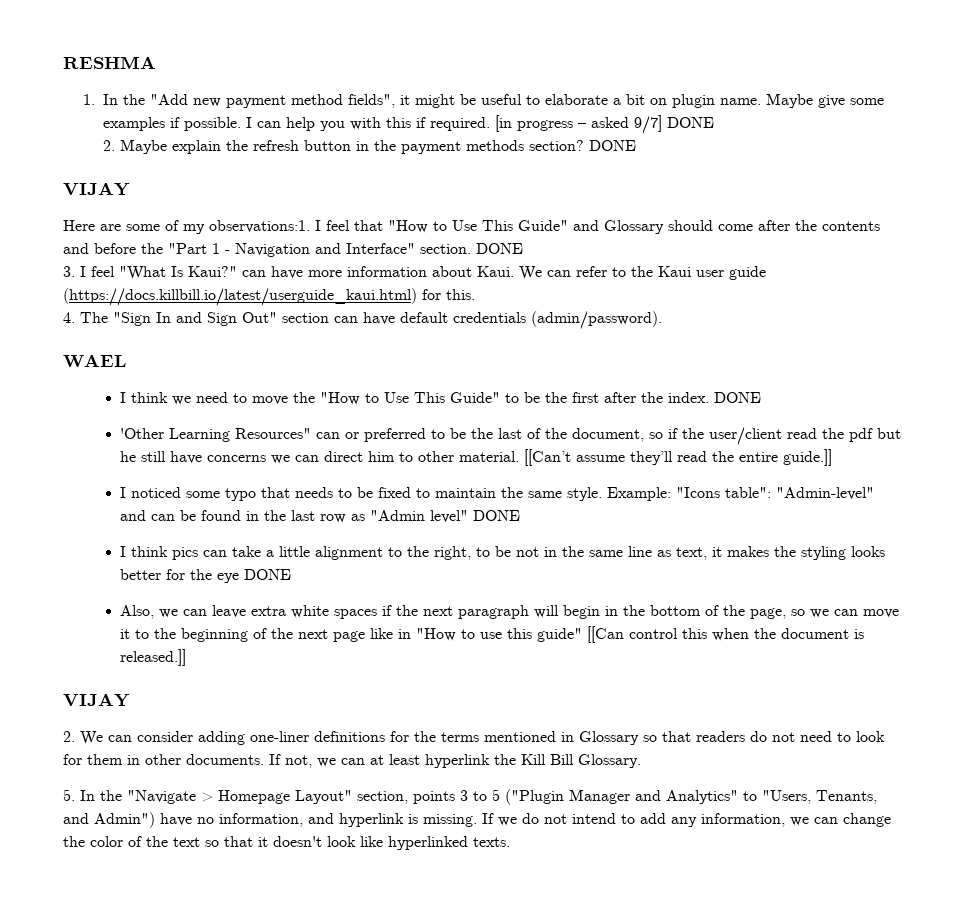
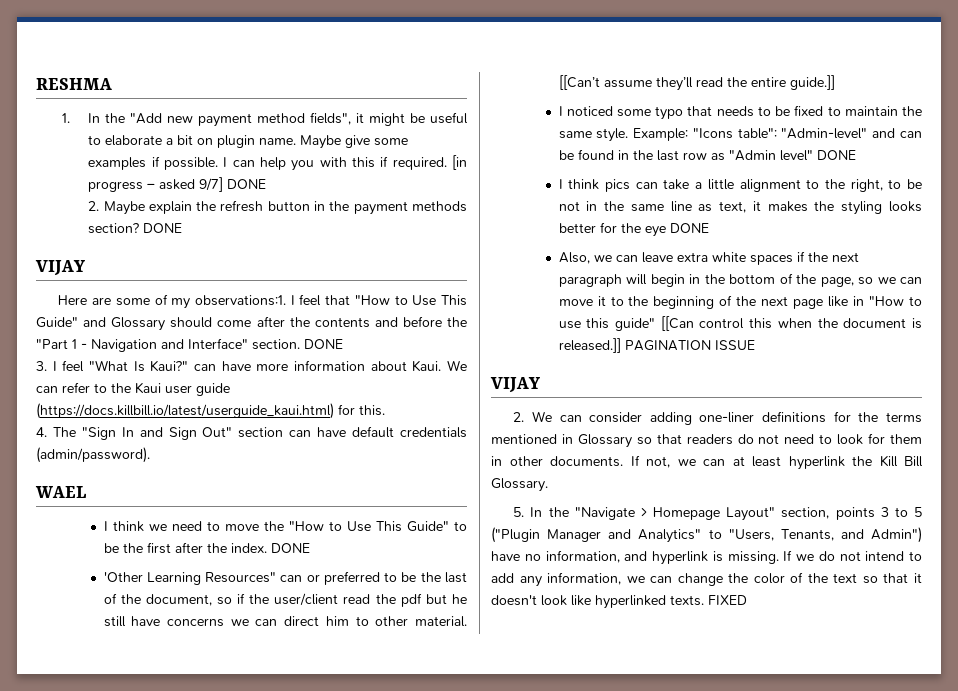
(187, 657) none -> [624,340,755,351] PAGINATION ISSUE
(510, 842) none -> [708,595,747,605] FIXED

